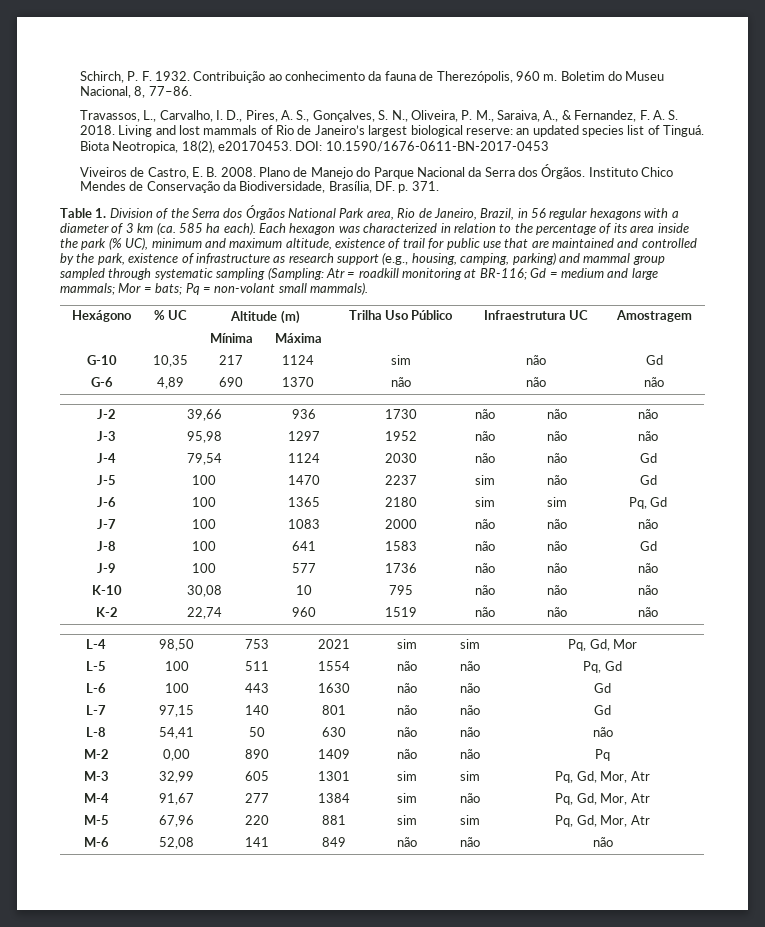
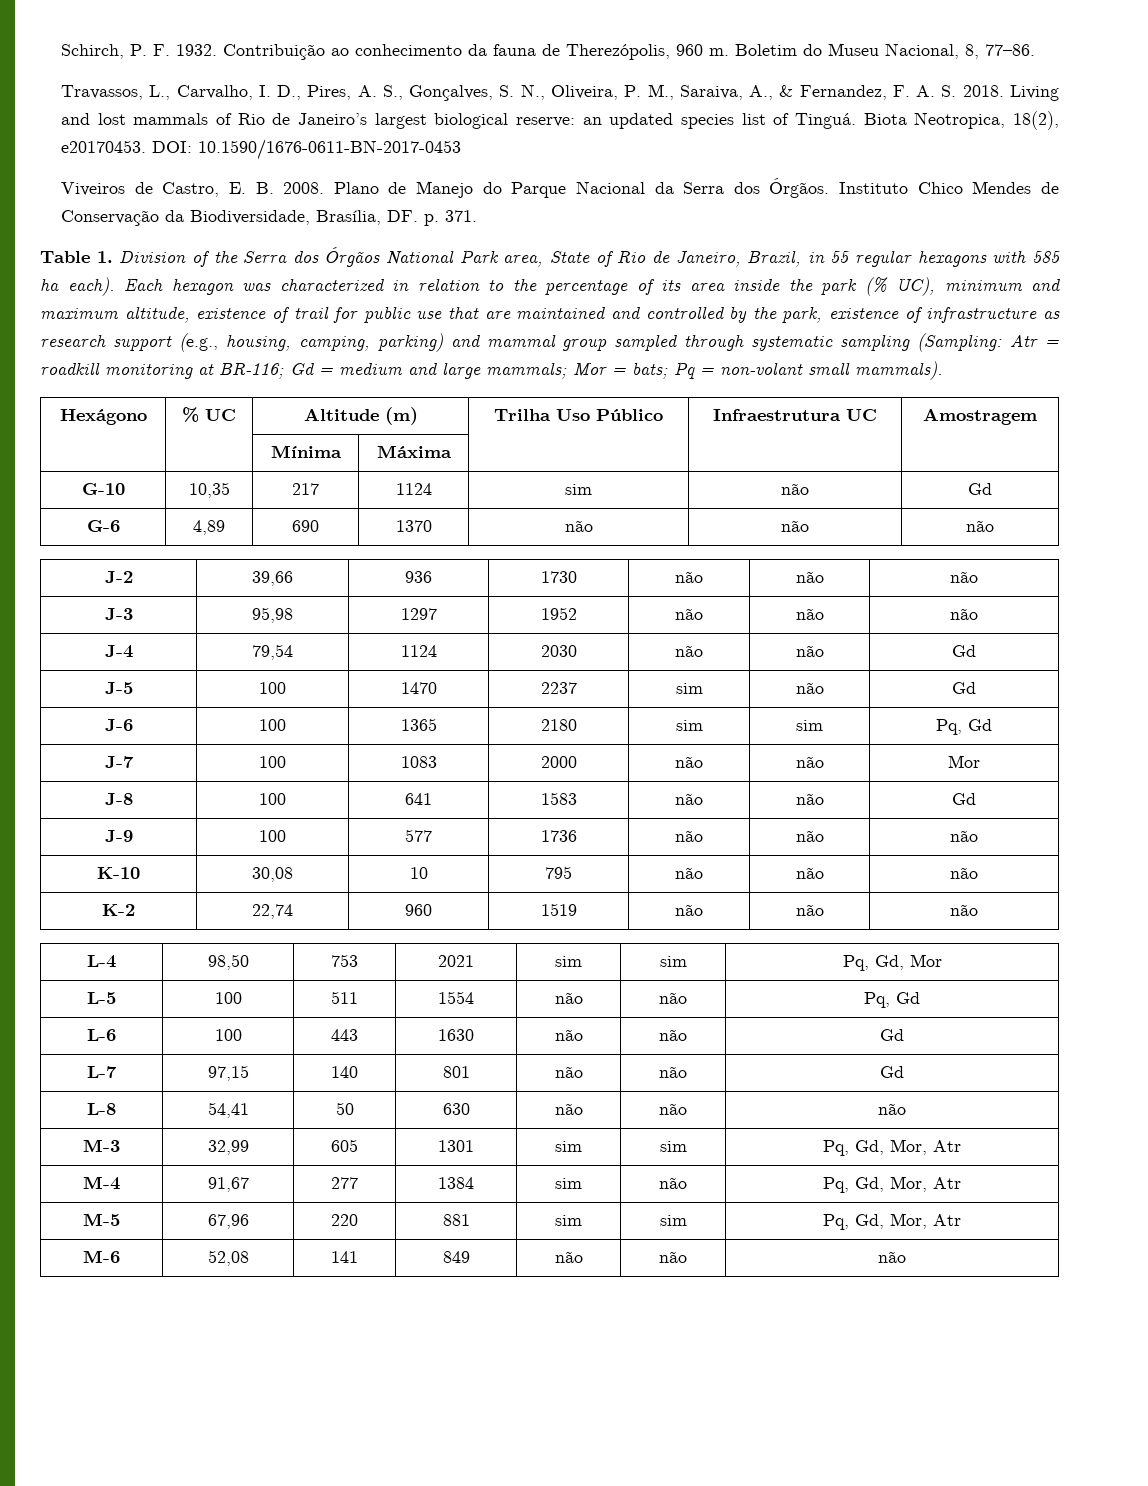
(394, 215) none -> [549,251,614,267] State of
[531,208,546,218] 56 -> [830,251,851,263] 55
[671,211,679,218] [60,222,176,235] a diameter of 3 km (ca. -> (1027, 256) none
[638,519,658,529] não -> [948,755,980,768] Mor
[83,749,109,759] [163,749,190,761] [244,749,269,759] [317,749,350,759] [397,749,417,759] [460,749,480,759] [595,749,610,761] // M-2 | 0,00 | 890 | 1409 | não | não | Pq -> (906, 1109) none

